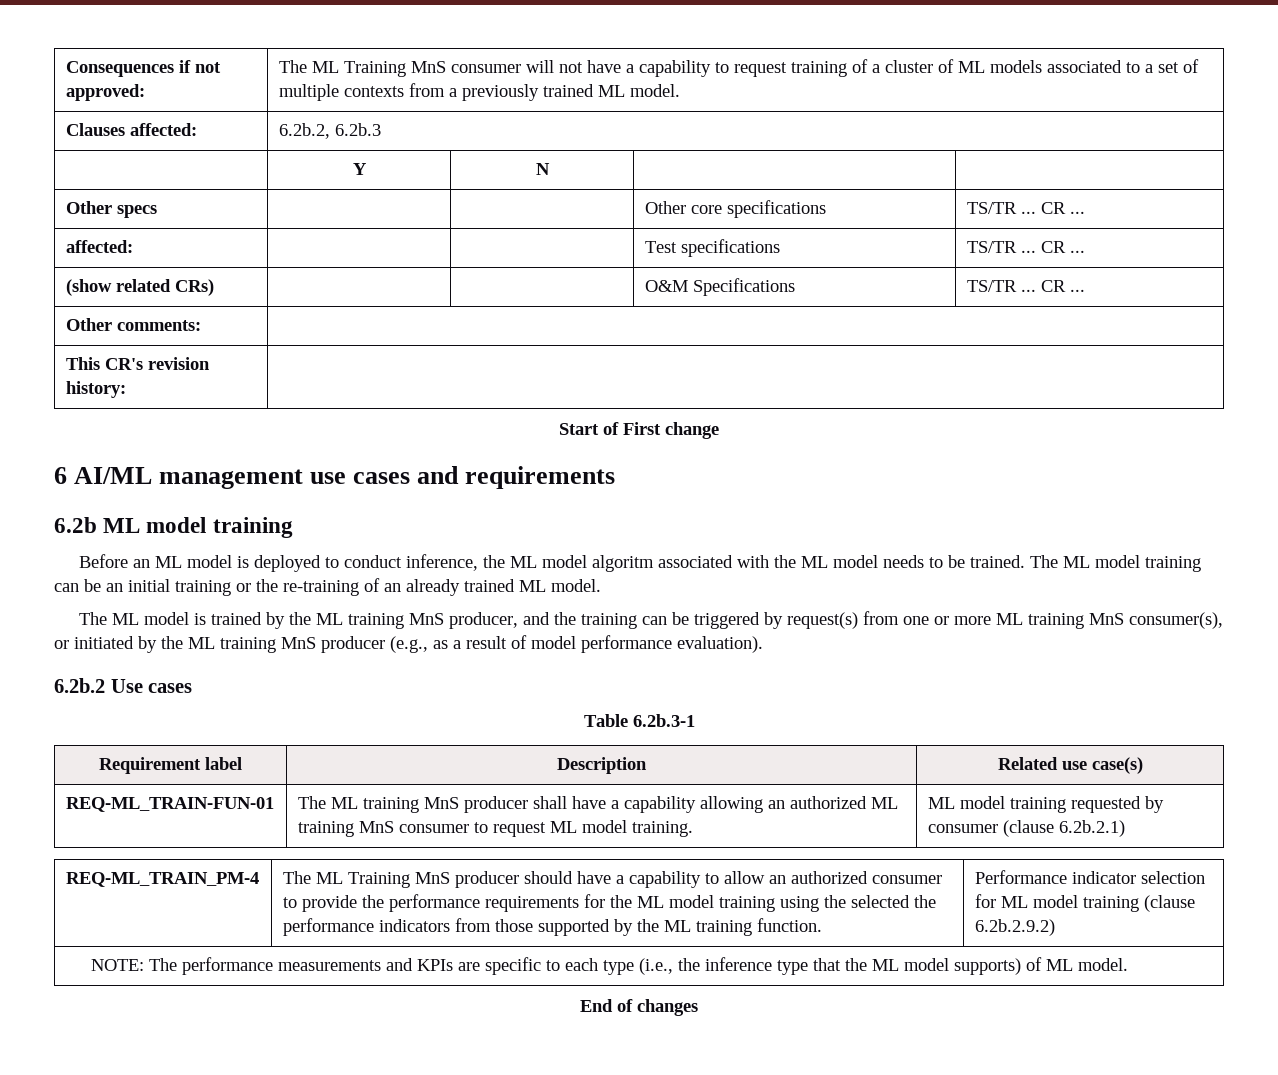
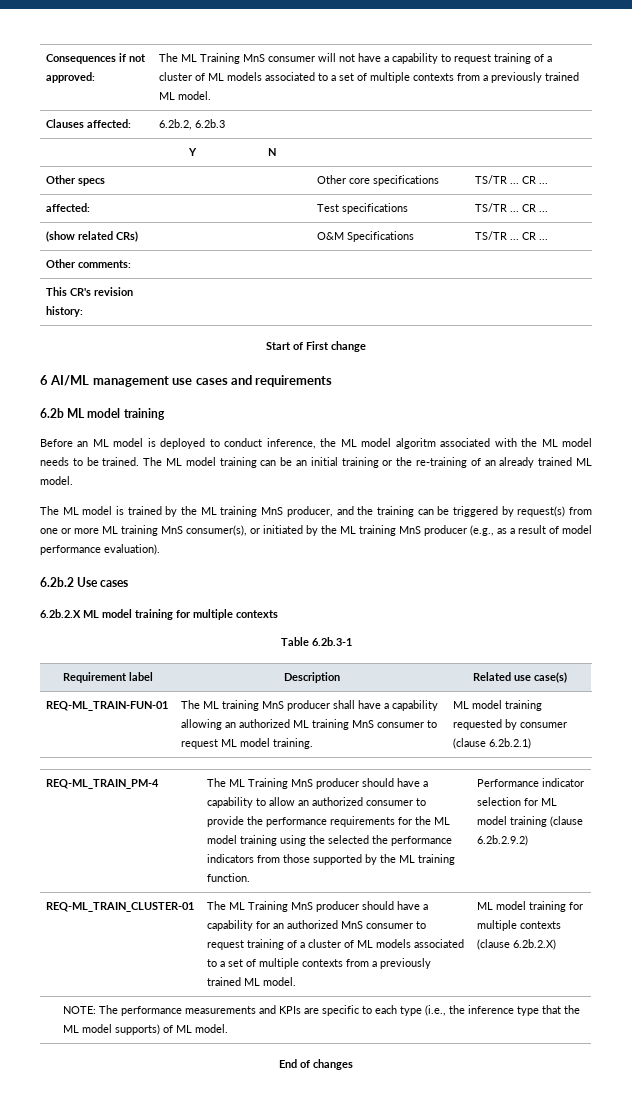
(193, 688) none -> [40,609,278,620] // 6.2b.2.X ML model training for multiple contexts
(1055, 927) none -> [46,902,195,912] [207,901,429,912] [207,920,427,931] [207,939,465,950] [207,958,432,969] [207,977,297,986] [477,901,584,912] [477,920,562,931] [477,939,557,950] // REQ-ML_TRAIN_CLUSTER-01 | The ML Training MnS producer should have a capability for an authorized MnS consumer to request training of a cluster of ML models associated to a set of multiple contexts from a previously trained ML model. | ML model training for multiple contexts (clause 6.2b.2.X)

